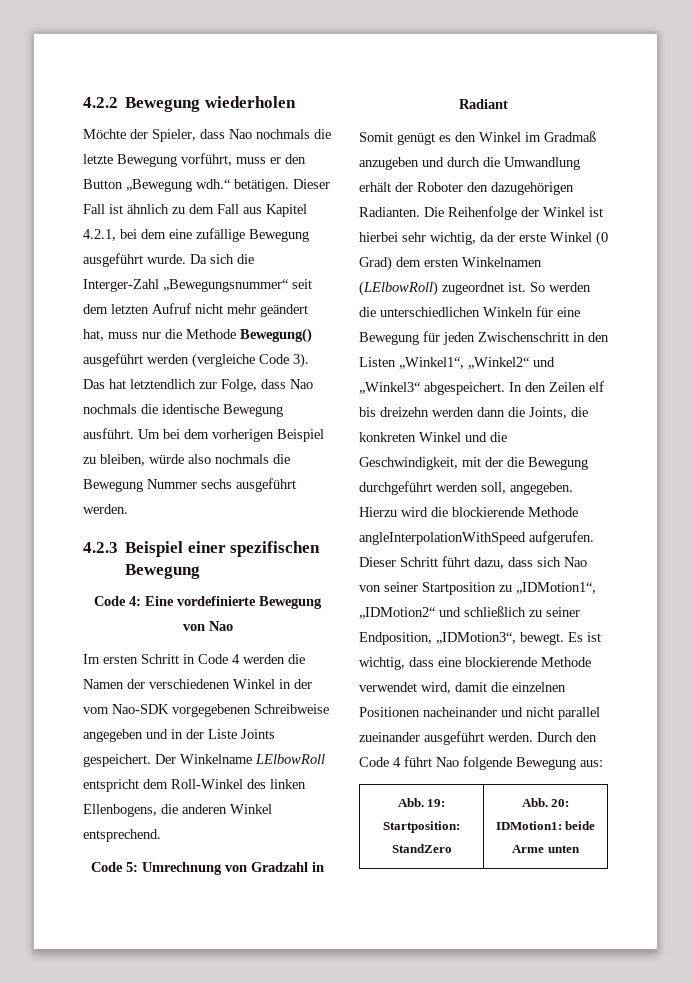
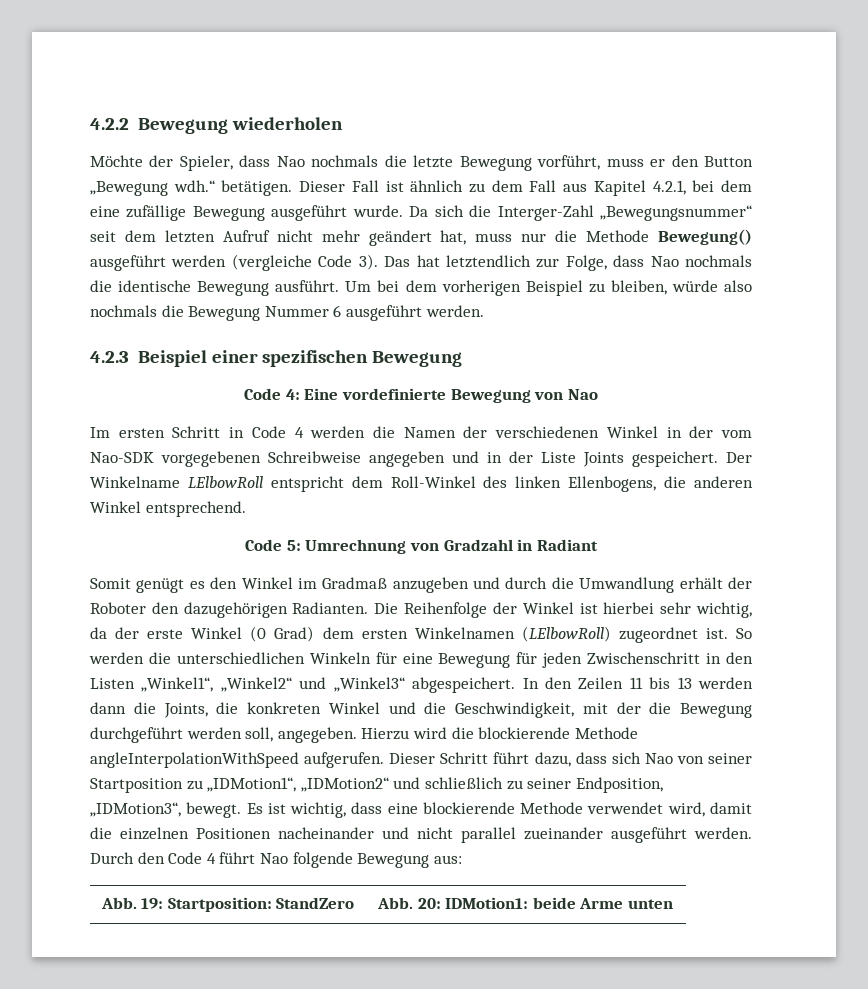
[201,479,232,489] sechs -> [333,305,342,317] 6
[589,381,604,392] [359,407,429,417] elf bis dreizehn -> [629,677,692,689] 11 bis 13

